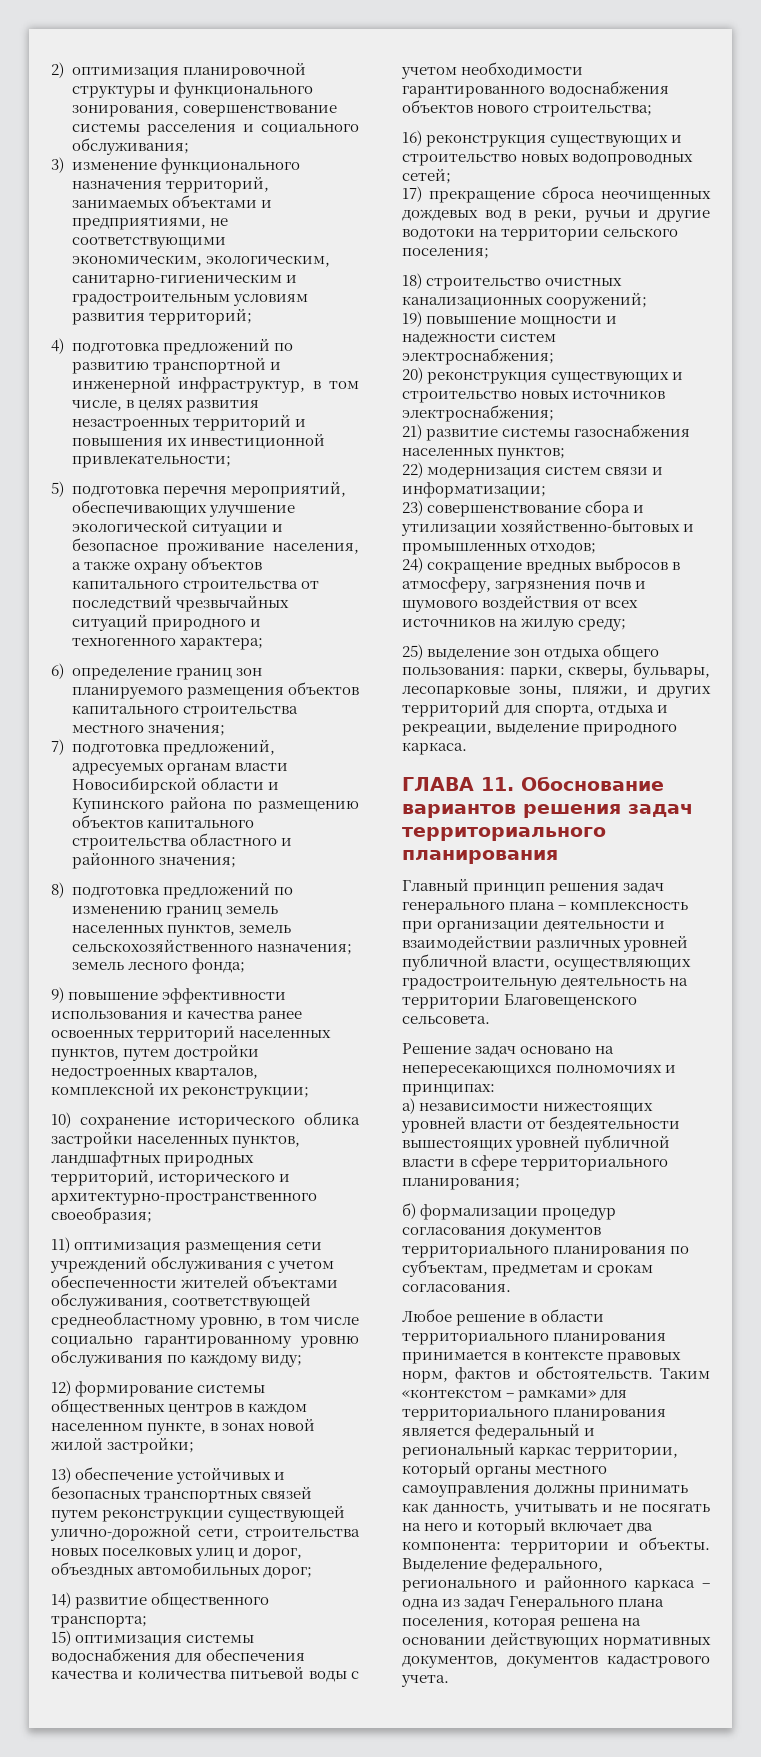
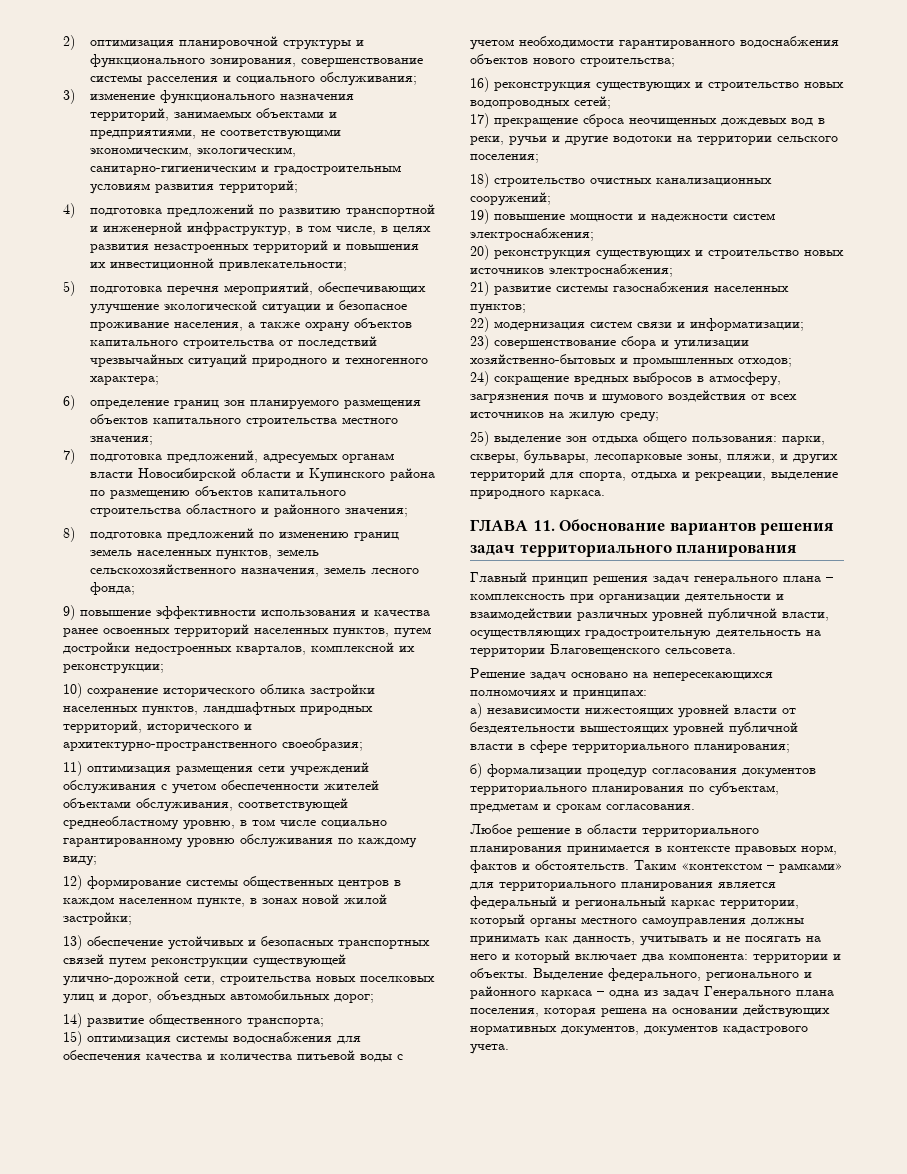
[256,944,352,955] назначения; -> [241,568,320,577] назначения,

